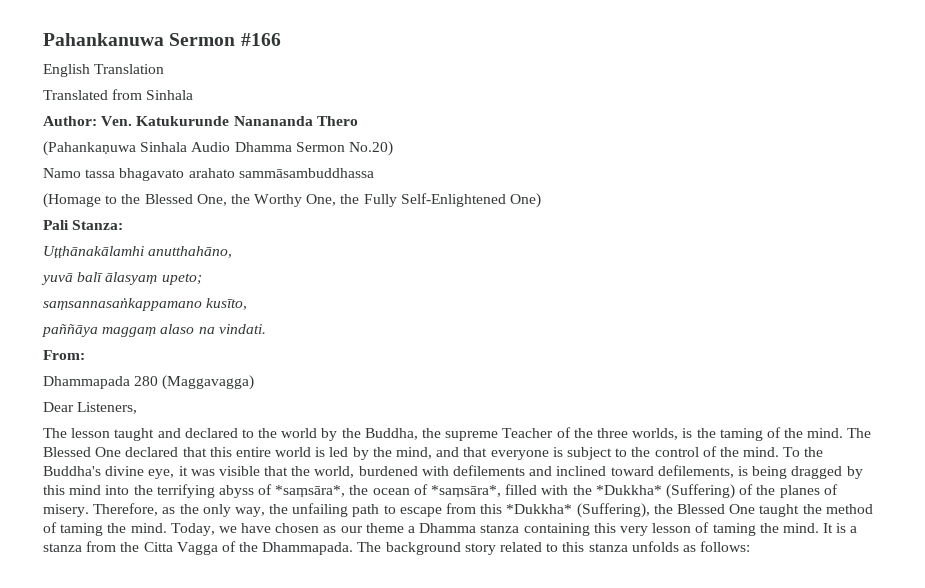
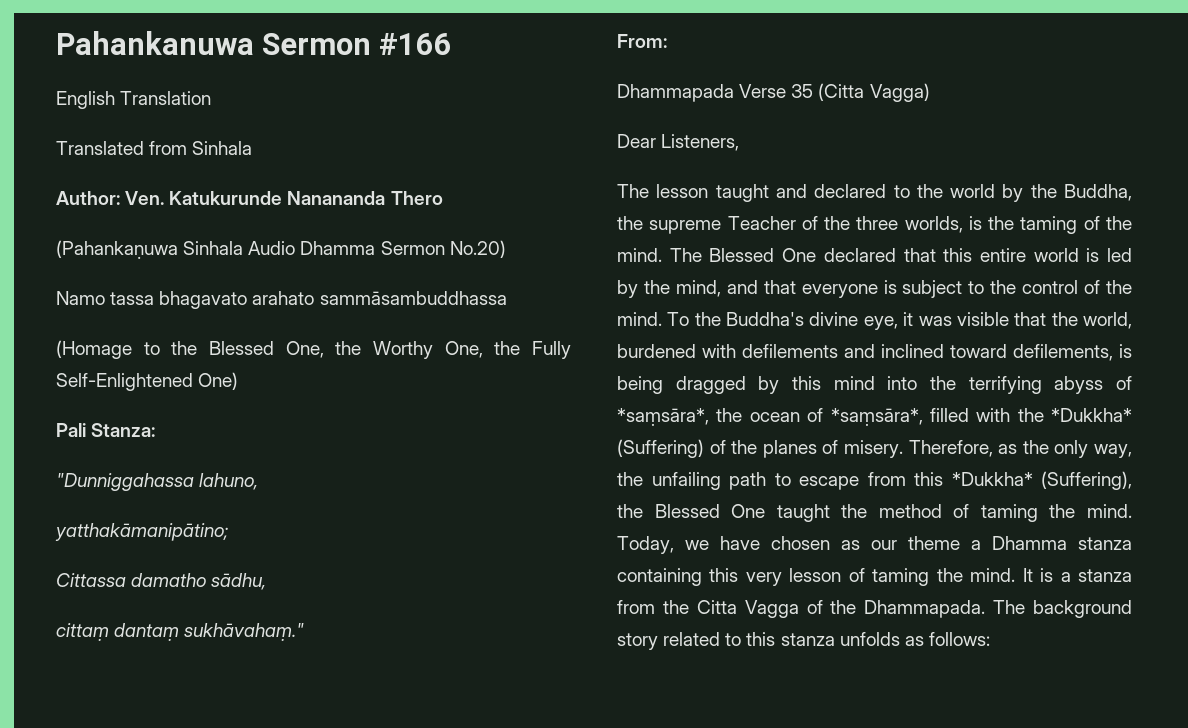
[43,246,233,258] [41,272,202,285] [43,298,248,311] [42,324,266,337] [43,350,85,360] [43,375,255,390] Uṭṭhānakālamhi anutthahāno, // yuvā balī ālasyaṃ upeto; // saṃsannasaṅkappamano kusīto, // paññāya maggaṃ alaso na vindati. // From: // Dhammapada 280 (Maggavagga) -> [56,473,259,491] [55,523,228,541] [56,573,267,590] [56,623,305,641] [617,34,667,48] [617,83,930,102] "Dunniggahassa lahuno, // yatthakāmanipātino; // Cittassa damatho sādhu, // cittaṃ dantaṃ sukhāvahaṃ." // From: // Dhammapada Verse 35 (Citta Vagga)

